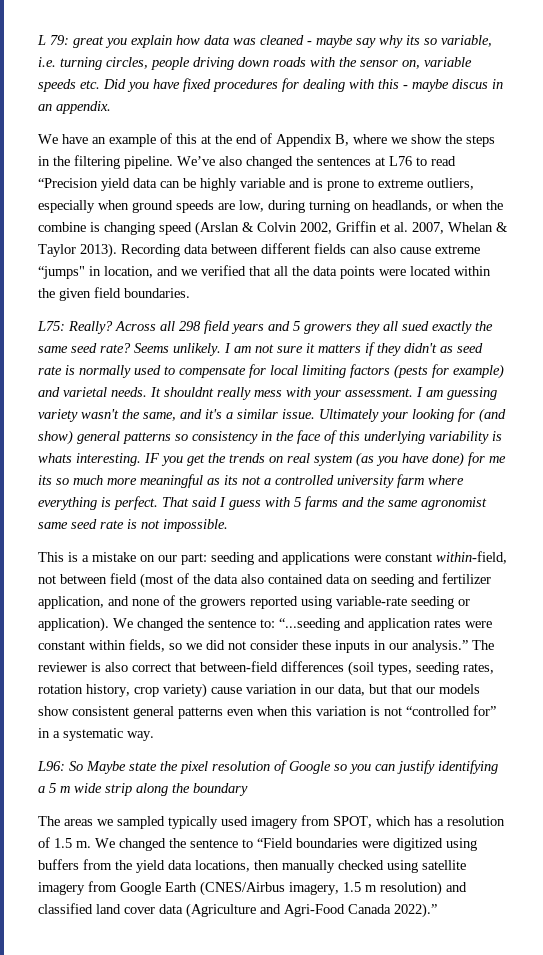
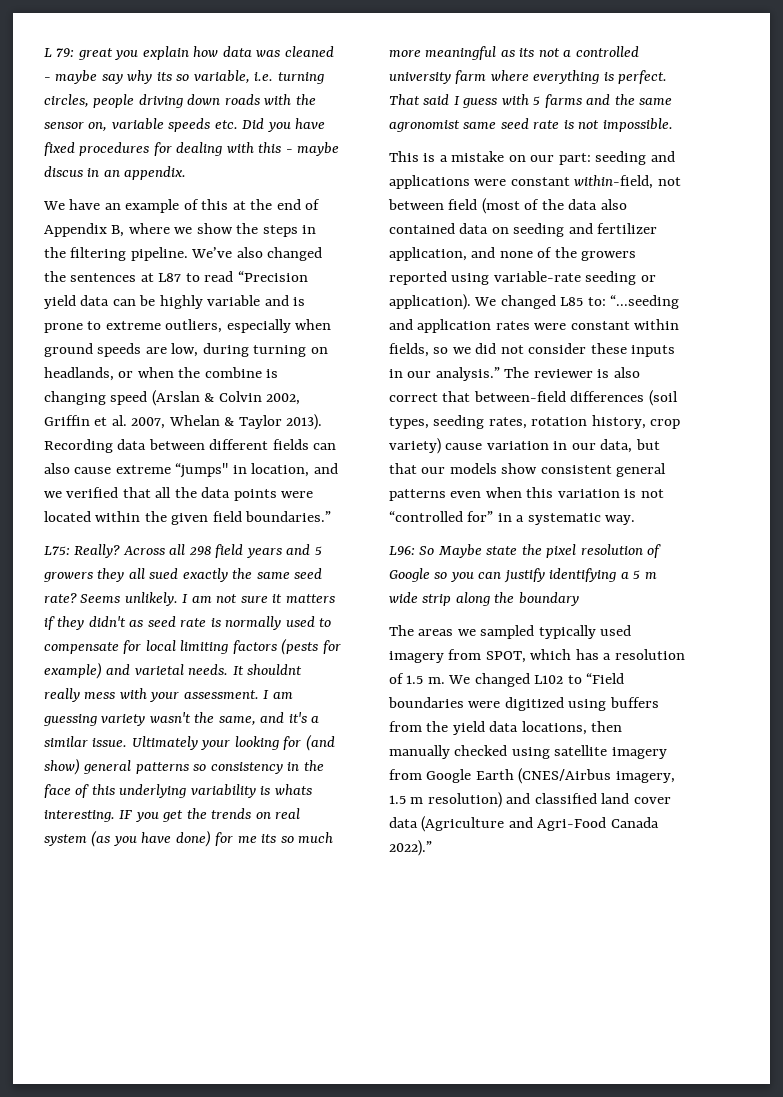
[389,156,412,166] L76 -> [158,273,182,282] L87
[124,288,190,298] boundaries. -> [245,511,332,522] boundaries.”
[187,618,256,628] the sentence -> [560,297,584,306] L85
[169,838,238,848] the sentence -> [534,675,564,684] L102

